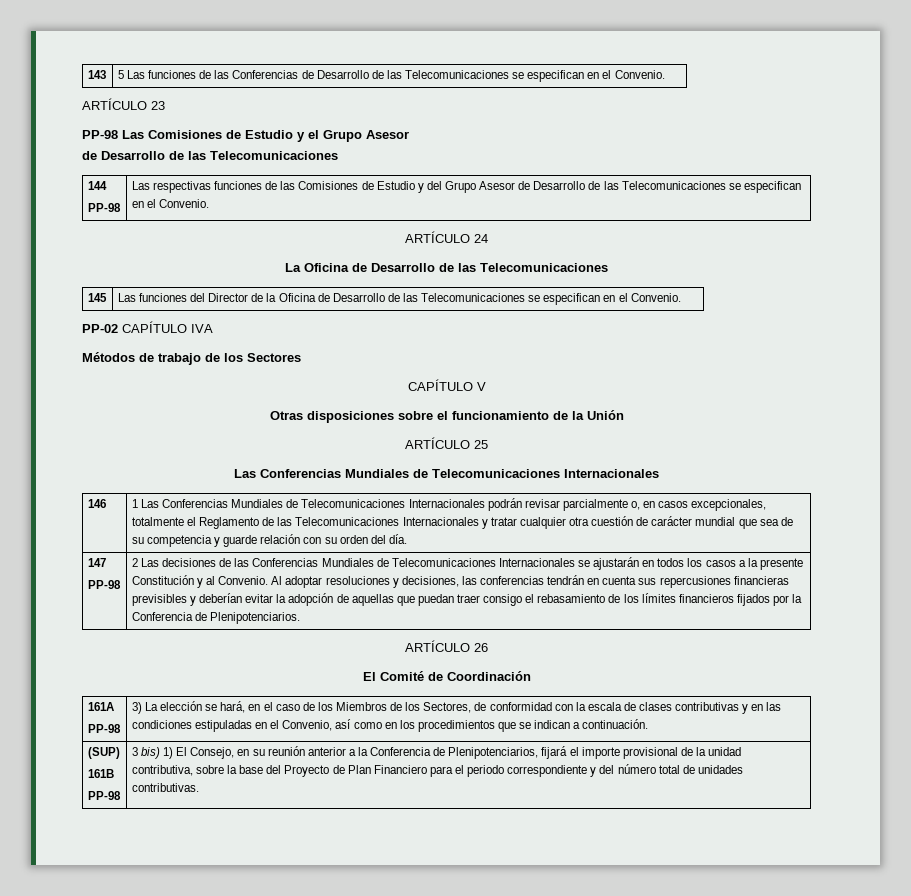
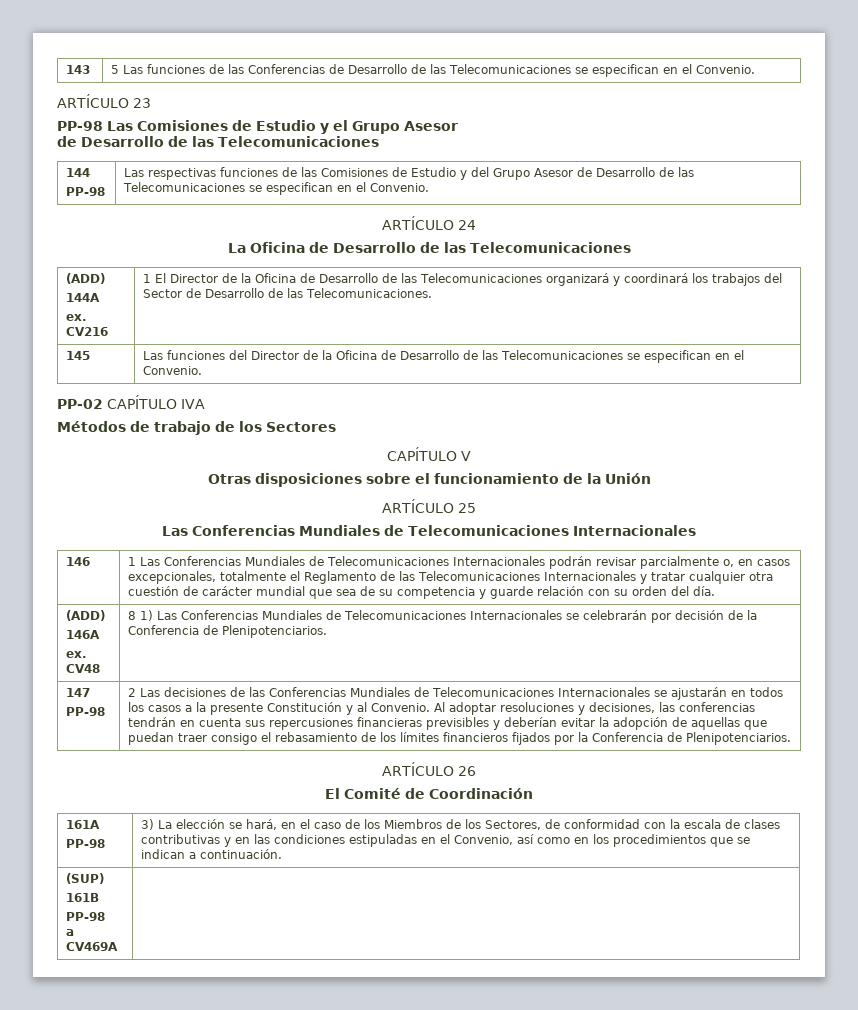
(608, 267) none -> [66,273,106,284] [66,293,101,302] [66,314,88,321] [66,327,109,336] [143,273,783,286] [143,288,433,298] // (ADD) // 144A // ex. CV216 | 1 El Director de la Oficina de Desarrollo de las Telecomunicaciones organizará y coordinará los trabajos del Sector de Desarrollo de las Telecomunicaciones.
(407, 539) none -> [66,610,106,621] [66,630,101,639] [66,651,88,658] [66,664,101,673] [128,610,758,623] [128,625,328,638] // (ADD) // 146A // ex. CV48 | 8 1) Las Conferencias Mundiales de Telecomunicaciones Internacionales se celebrarán por decisión de la Conferencia de Plenipotenciarios.
[131,746,742,759] [131,764,743,777] [131,783,199,792] | 3 bis) 1) El Consejo, en su reunión anterior a la Conferencia de Plenipotenciarios, fijará el importe provisional de la unidad contributiva, sobre la base del Proyecto de Plan Financiero para el periodo correspondiente y del número total de unidades contributivas. -> [66,929,75,936] [66,942,119,951] // a CV469A |

